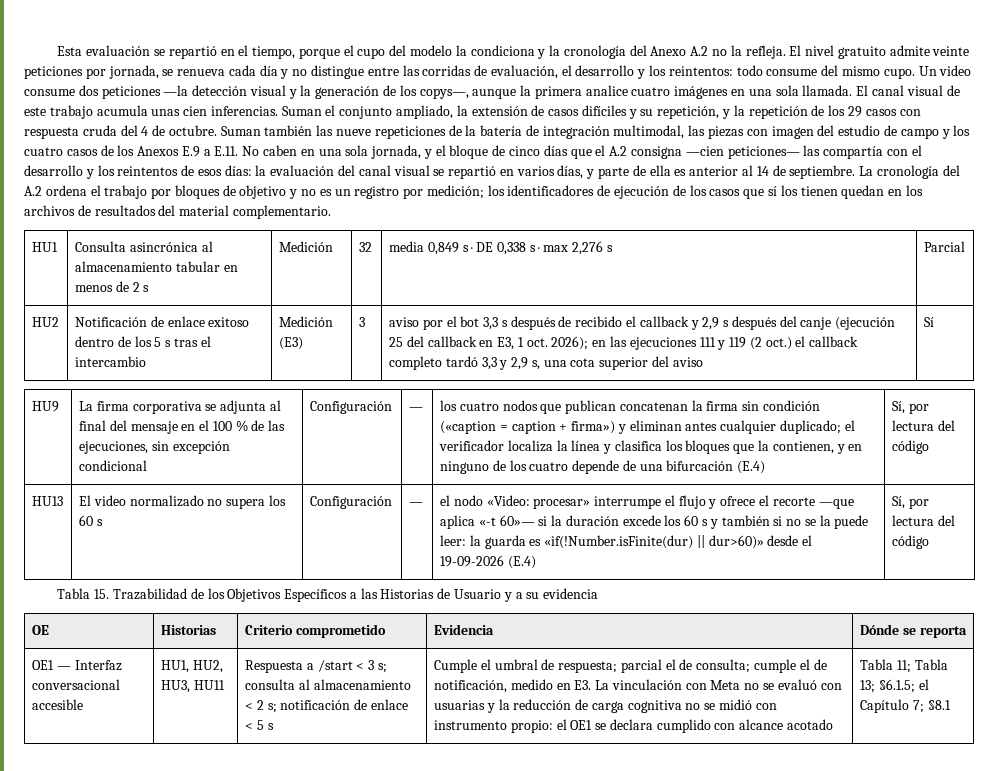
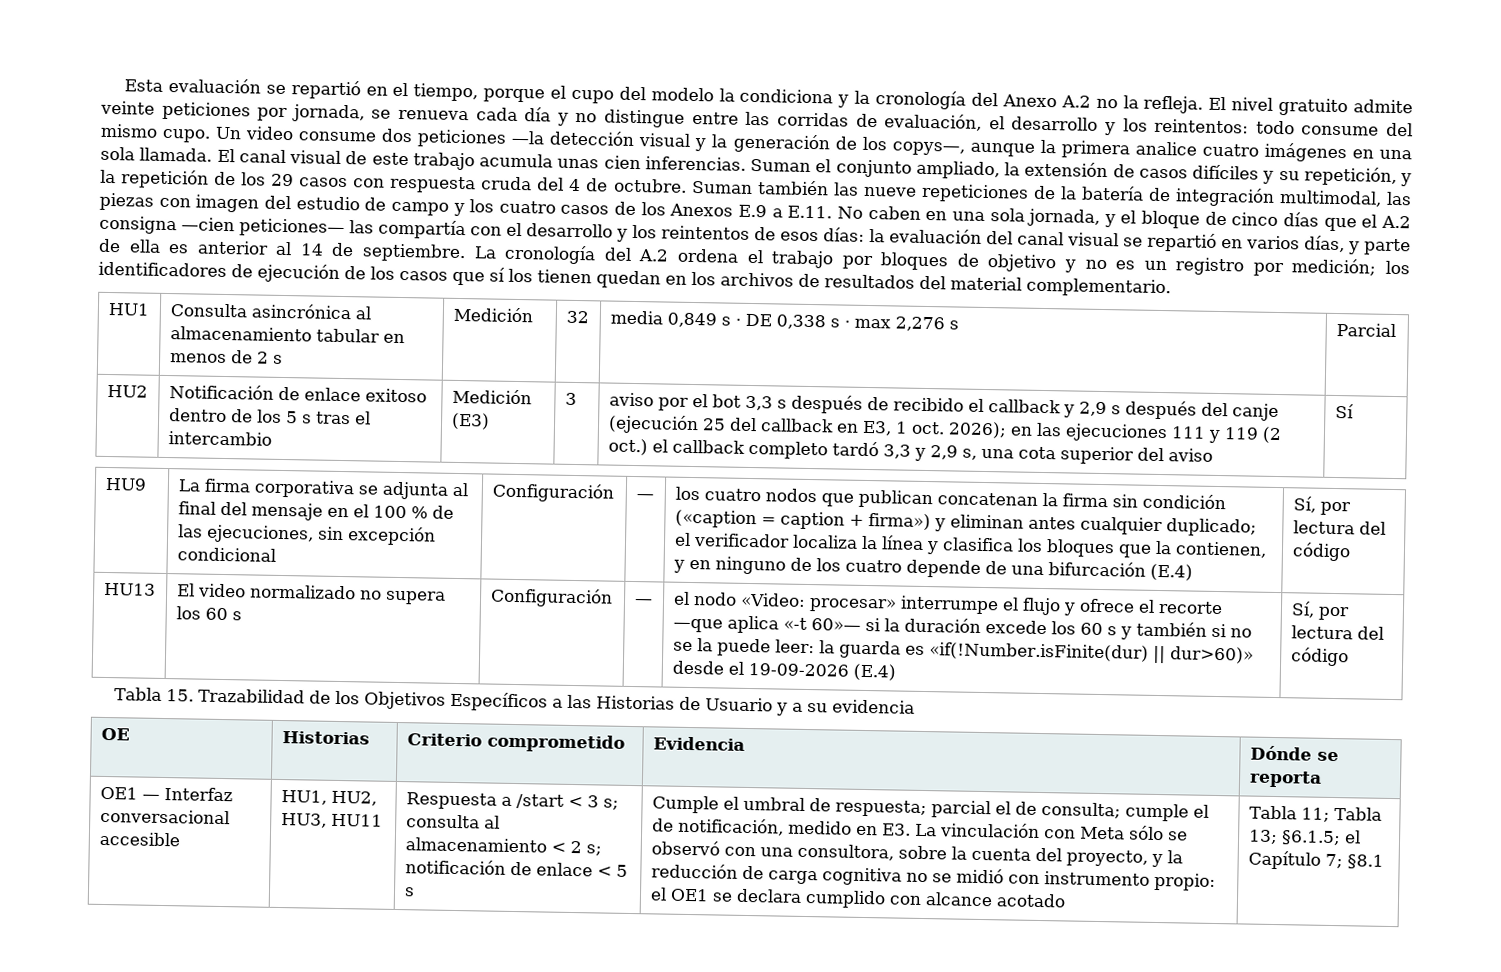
[744,679,842,690] [433,700,485,710] no se evaluó con usuarias -> [1128,825,1188,841] [650,840,1148,867] sólo se observó con una consultora, sobre la cuenta del proyecto,

